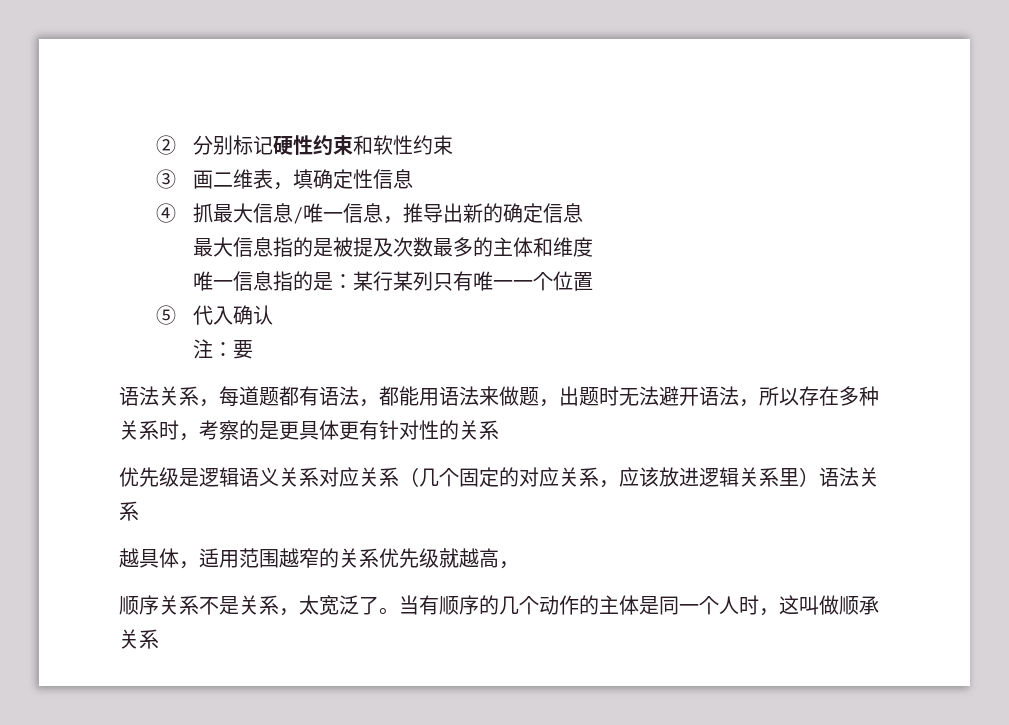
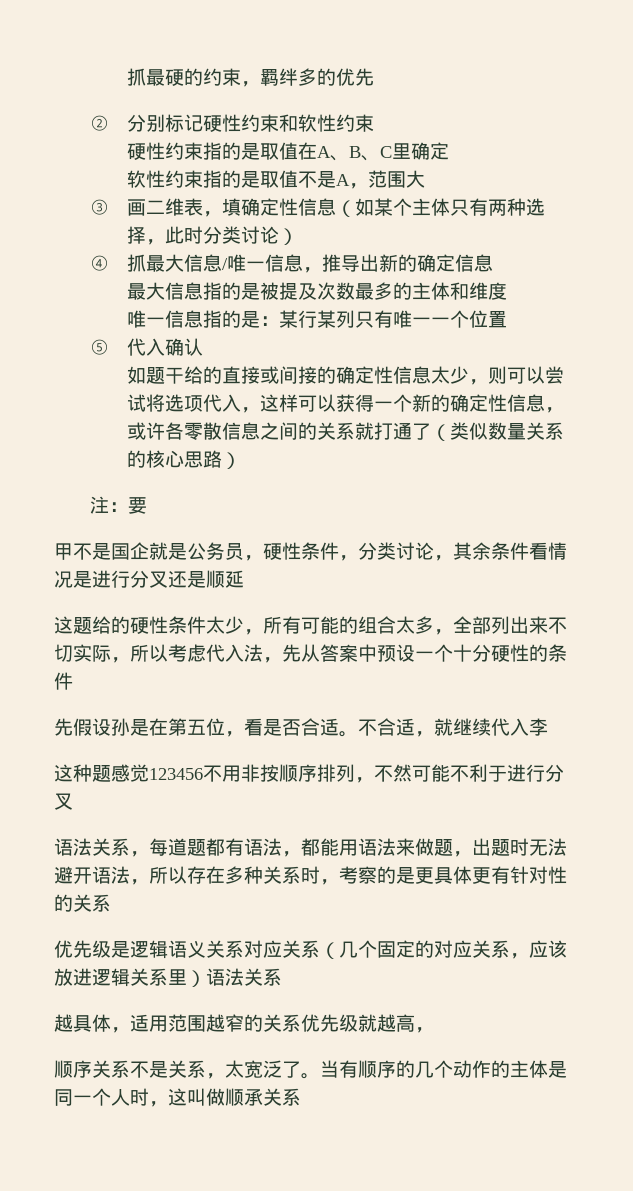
(155, 145) none -> [126,68,374,87] 抓最硬的约束，羁绊多的优先 //
(453, 145) none -> [126,142,449,161] [126,170,425,189] // 硬性约束指的是取值在A、B、C里确定 // 软性约束指的是取值不是A，范围大
(413, 179) none -> [335,198,545,217] [126,226,298,245] （如某个主体只有两种选择，此时分类讨论）
[192,339,253,359] 注：要 -> [126,366,564,385] [126,394,564,413] [126,422,564,441] [126,450,241,469] [90,496,148,514] [54,542,567,561] [54,570,244,588] [54,616,567,635] [54,644,567,663] [54,672,73,690] [54,718,548,737] [54,764,564,783] [54,793,73,810] 如题干给的直接或间接的确定性信息太少，则可以尝试将选项代入，这样可以获得一个新的确定性信息，或许各零散信息之间的关系就打通了（类似数量关系的核心思路） // 注：要 // 甲不是国企就是公务员，硬性条件，分类讨论，其余条件看情况是进行分叉还是顺延 // 这题给的硬性条件太少，所有可能的组合太多，全部列出来不切实际，所以考虑代入法，先从答案中预设一个十分硬性的条件 // 先假设孙是在第五位，看是否合适。不合适，就继续代入李 // 这种题感觉123456不用非按顺序排列，不然可能不利于进行分叉

